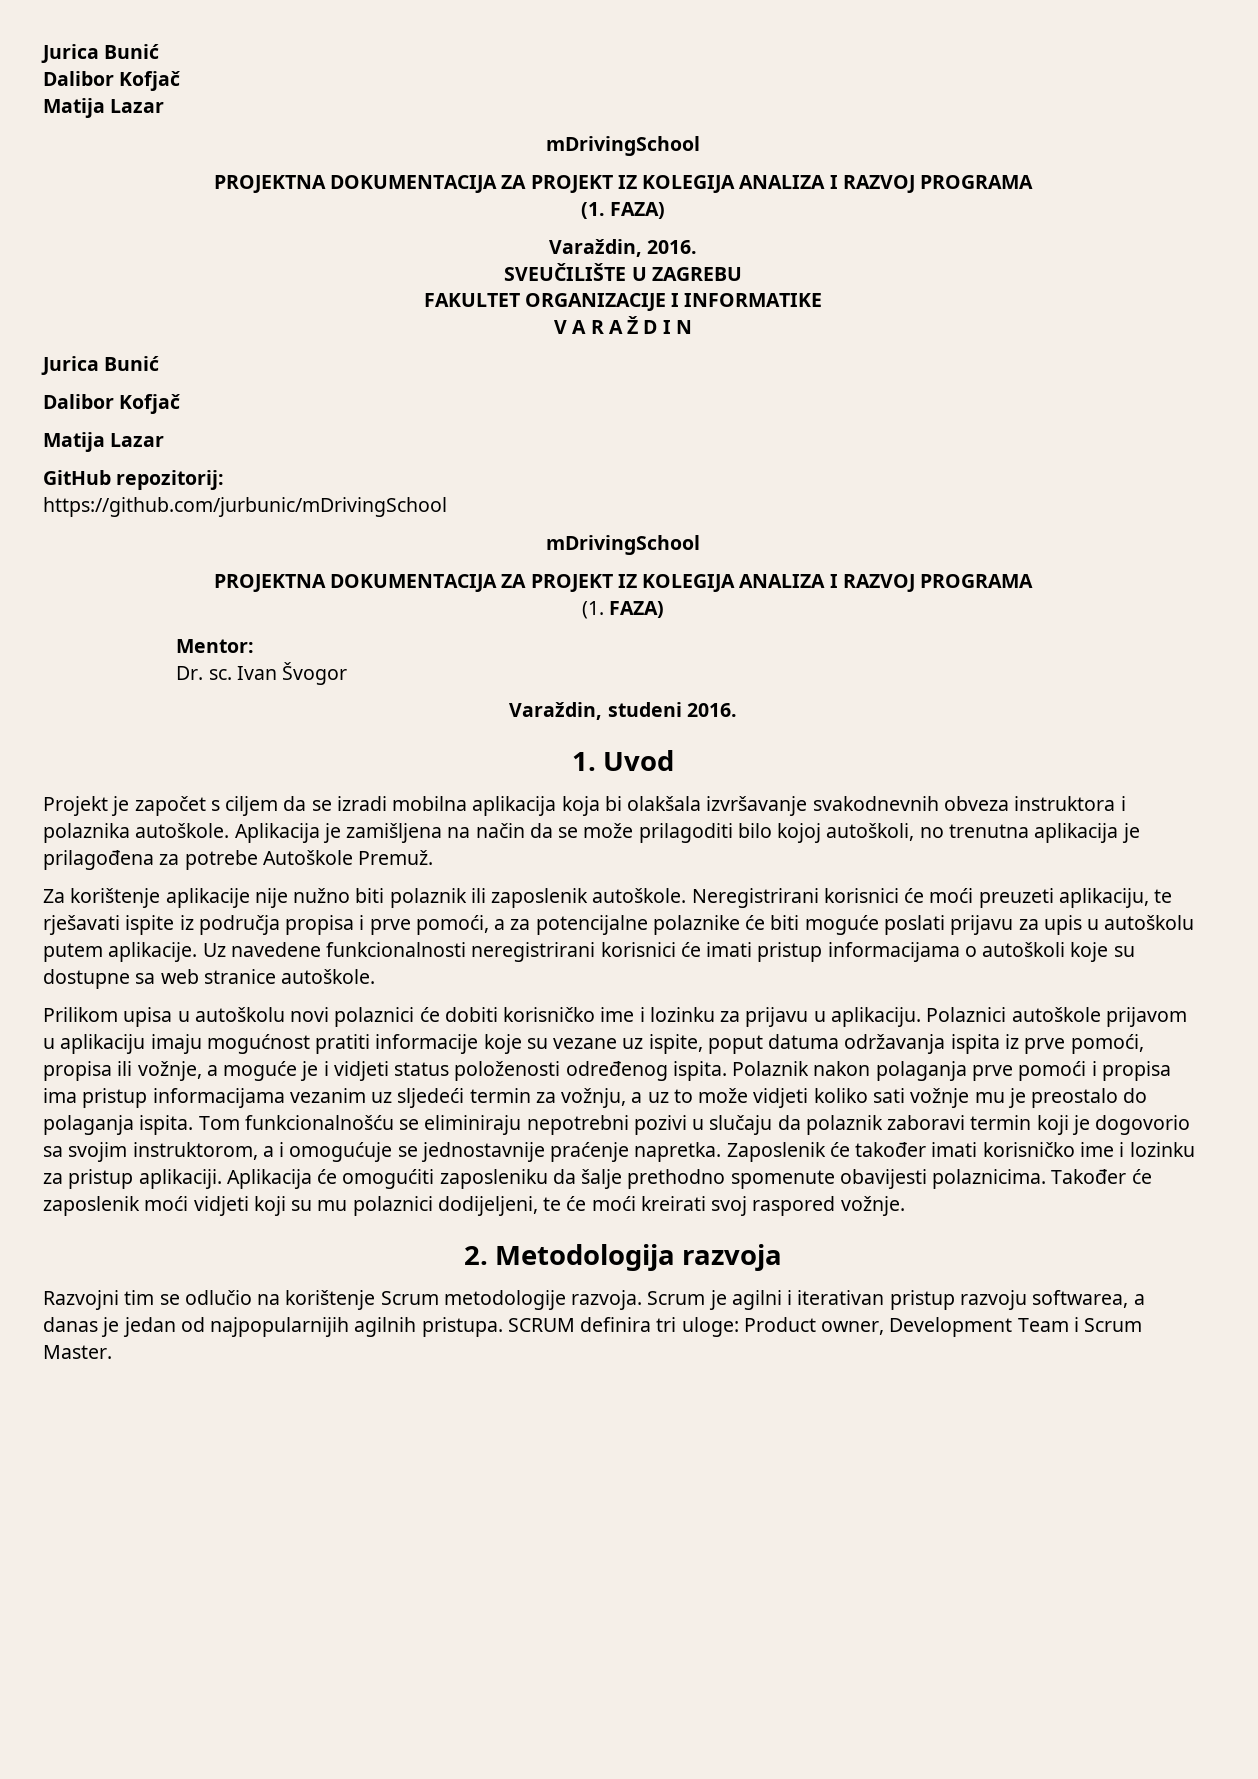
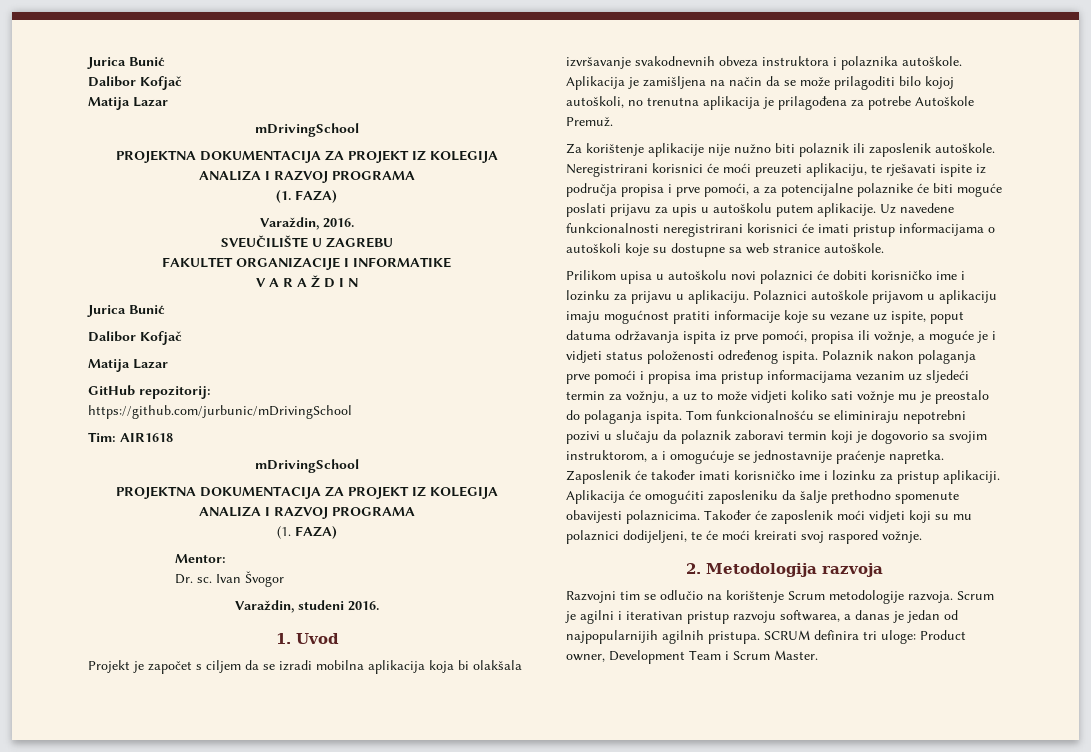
(447, 507) none -> [88,432,173,442] // Tim: AIR1618

